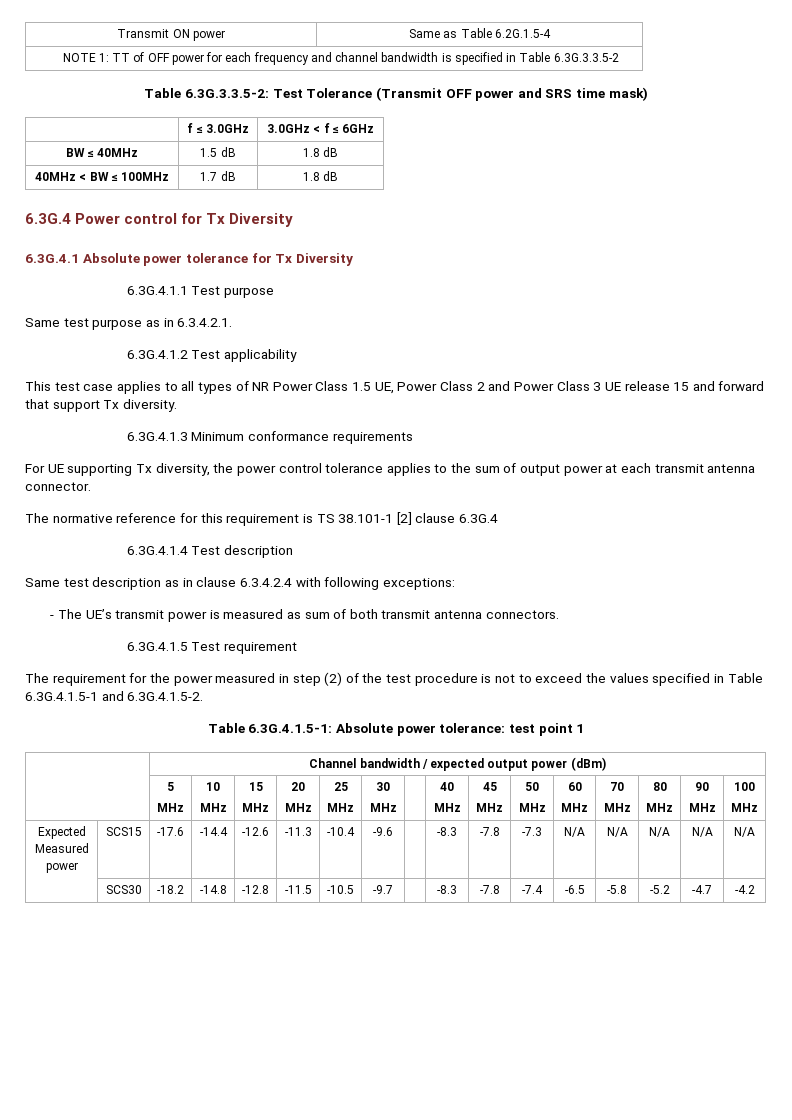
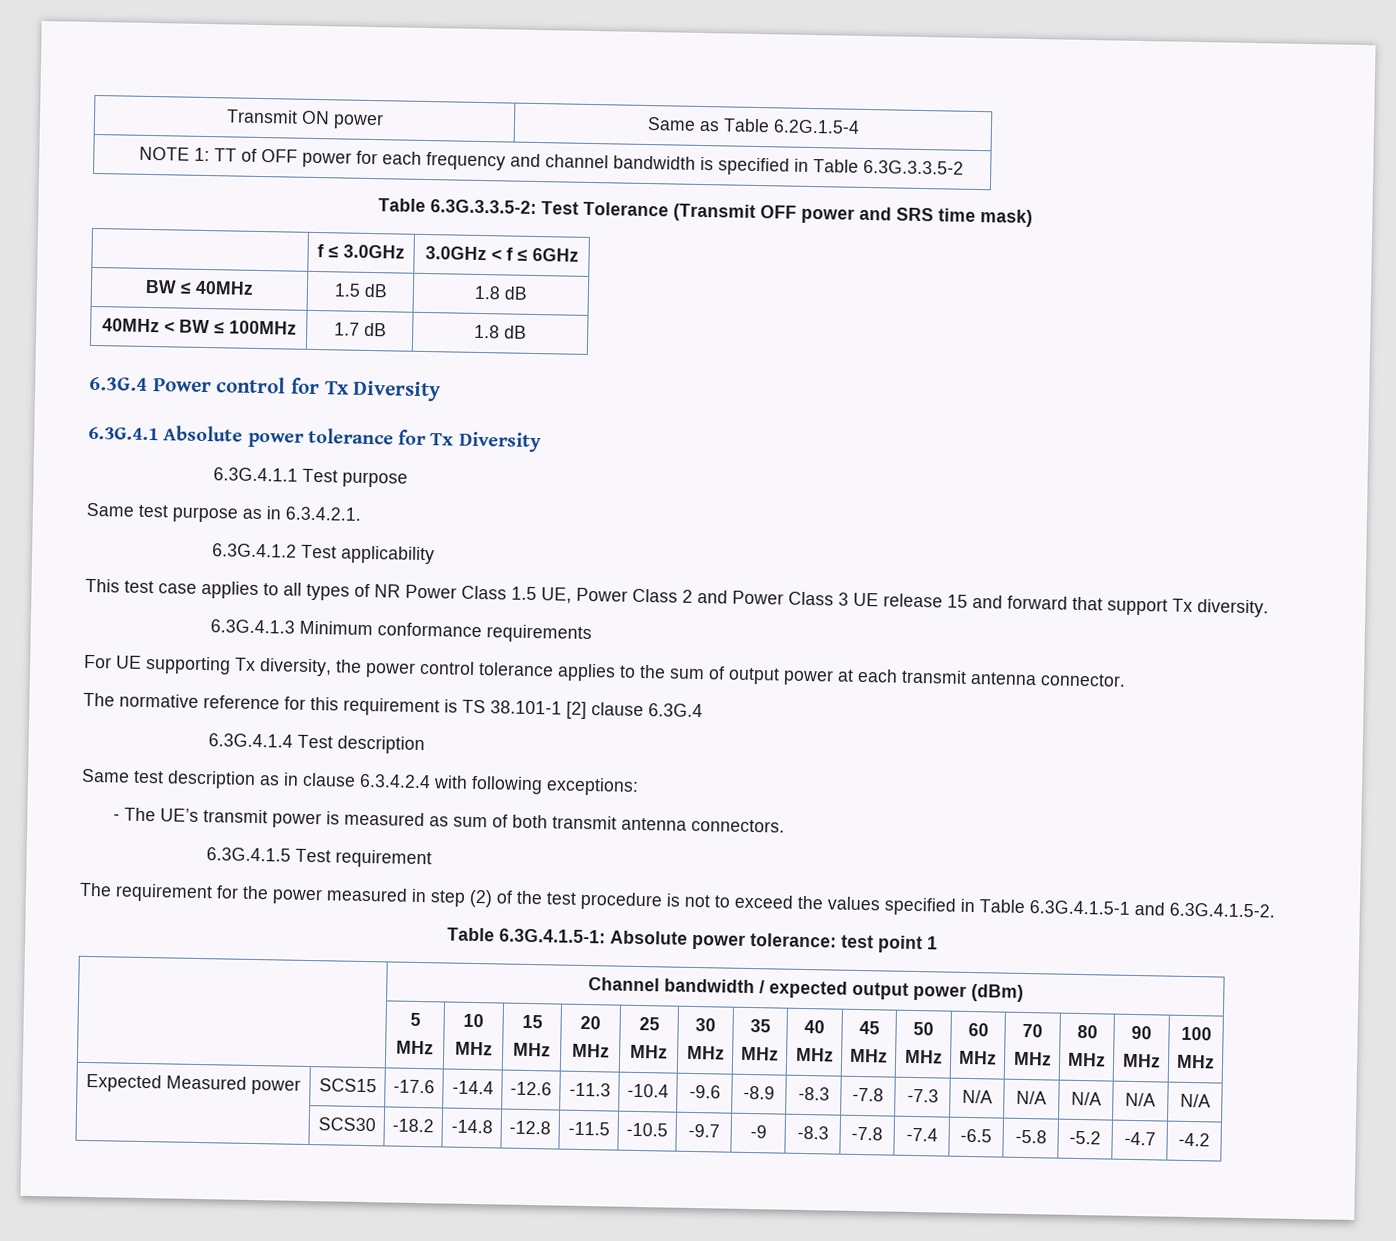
(397, 807) none -> [749,1019,771,1033] [741,1046,779,1061] 35 // MHz
(393, 831) none -> [743,1085,775,1100] -8.9
(393, 889) none -> [749,1125,767,1139] -9

